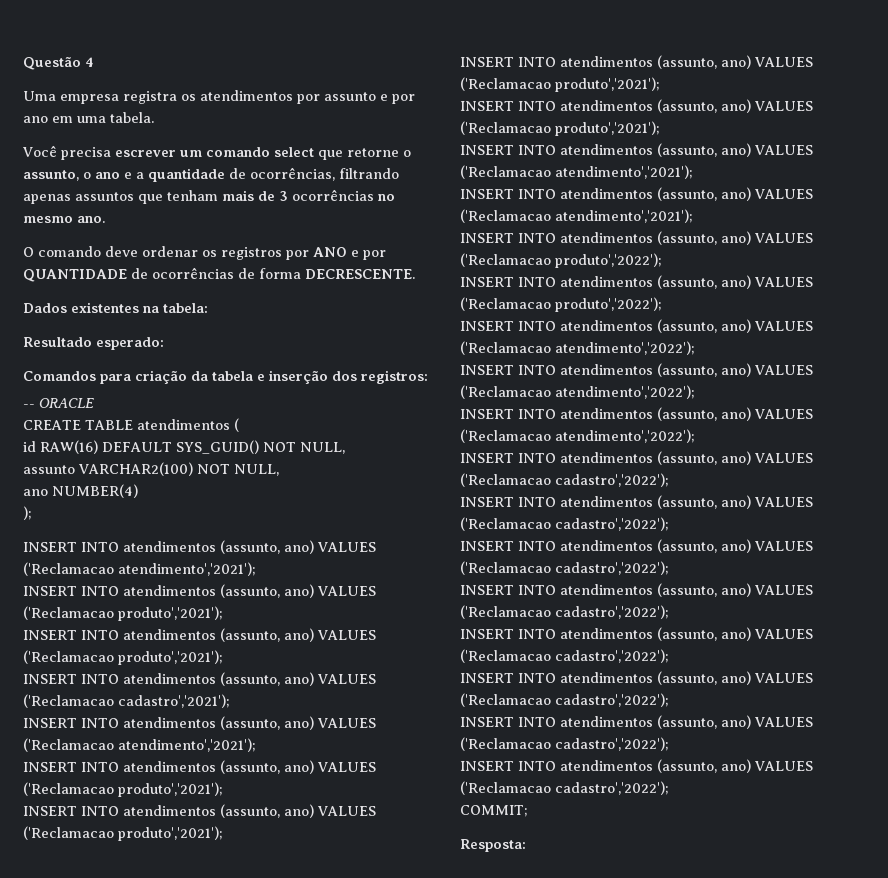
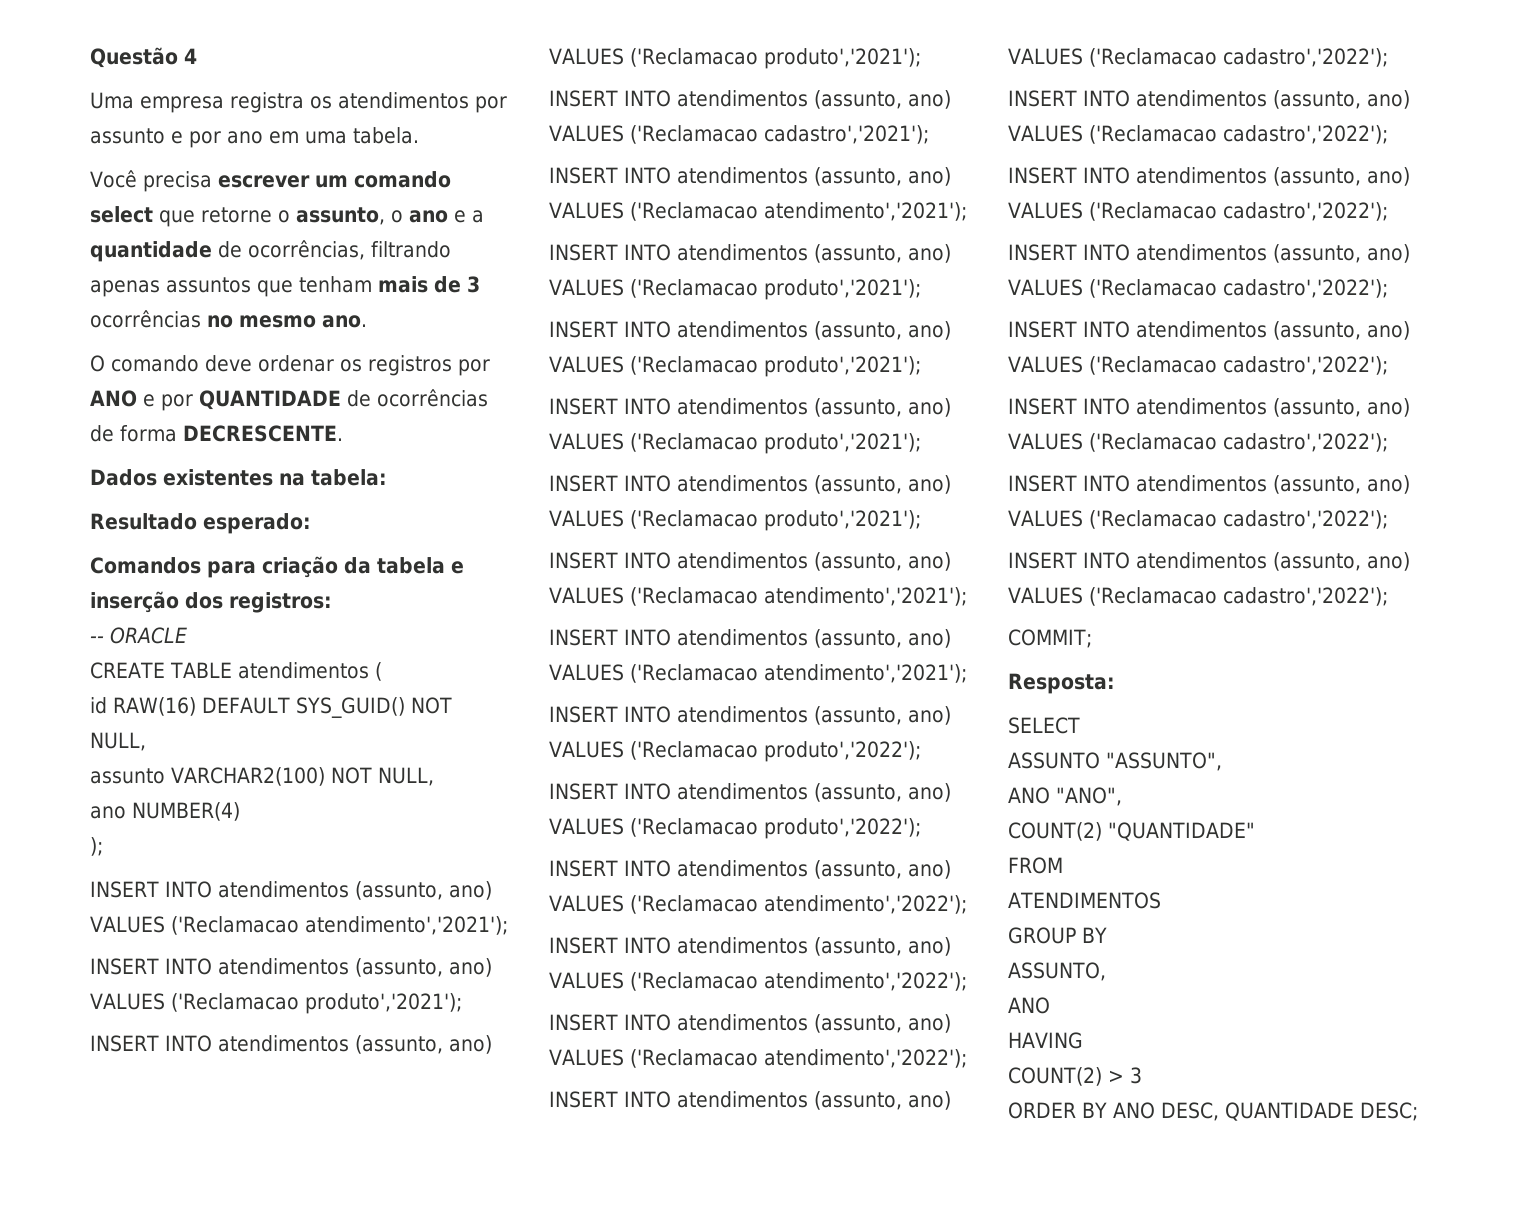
(526, 845) none -> [1008,717,1080,734] [1008,752,1222,771] [1008,787,1122,806] [1008,822,1255,841] [1008,857,1063,874] [1008,892,1161,909] [1008,927,1107,944] [1008,962,1106,981] [1008,997,1050,1014] [1008,1032,1083,1049] [1008,1067,1142,1086] [1008,1102,1418,1121] // SELECT // ASSUNTO "ASSUNTO", // ANO "ANO", // COUNT(2) "QUANTIDADE" // FROM // ATENDIMENTOS // GROUP BY // ASSUNTO, // ANO // HAVING // COUNT(2) > 3 // ORDER BY ANO DESC, QUANTIDADE DESC;

